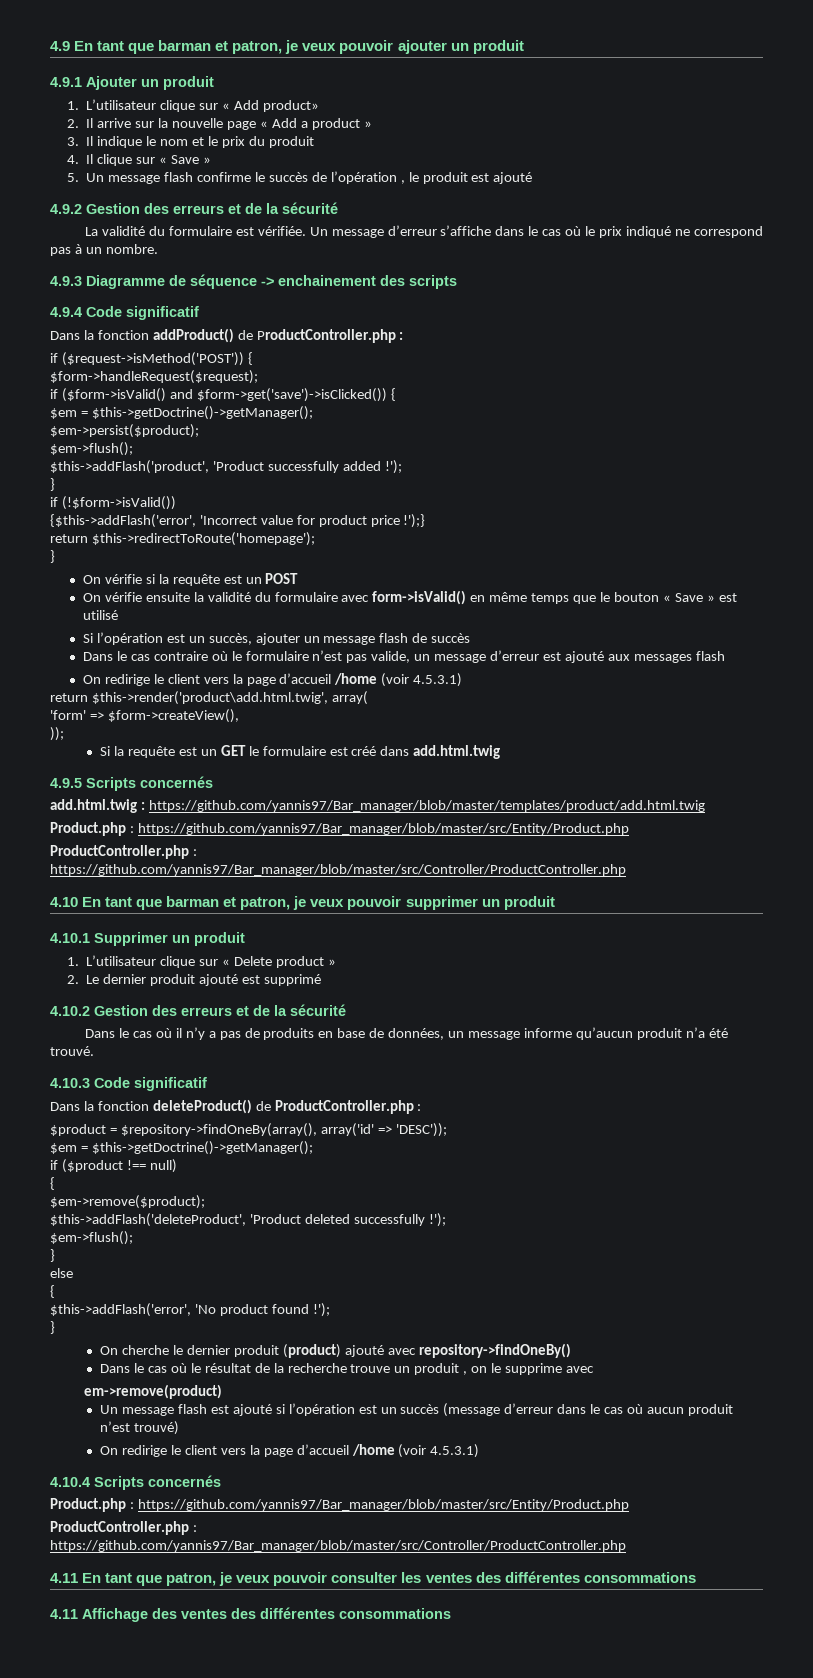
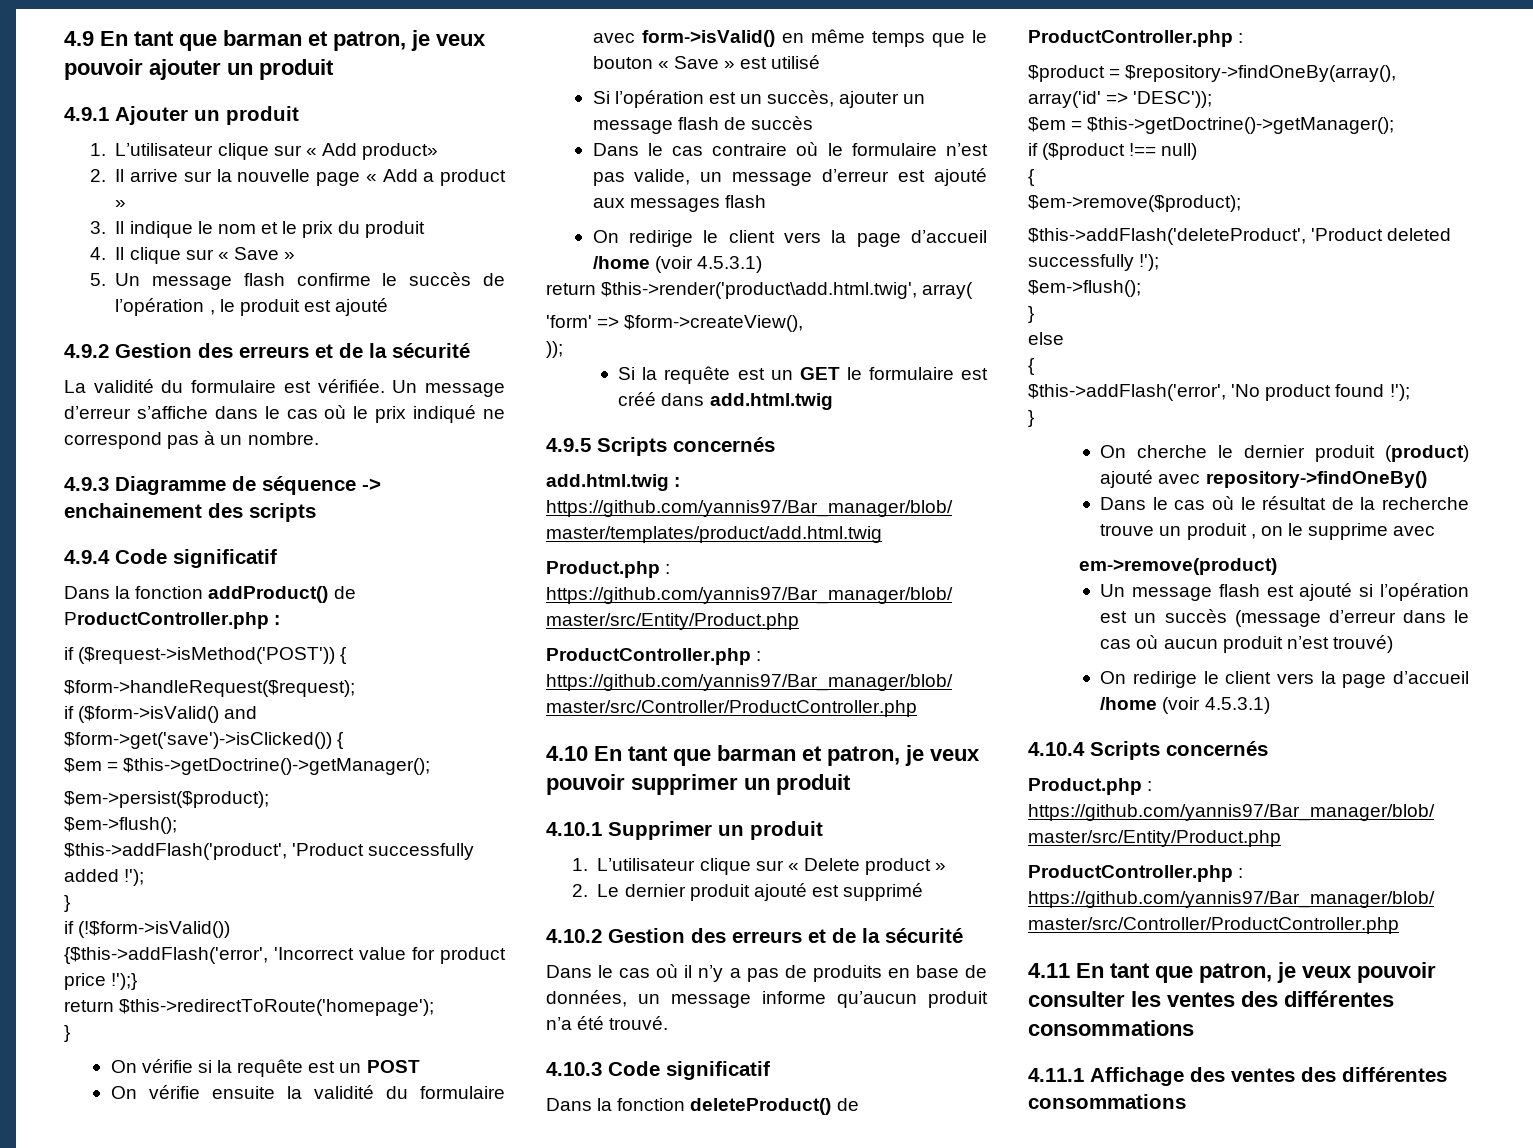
[50,1609,78,1619] 4.11 -> [1028,1068,1084,1082] 4.11.1

